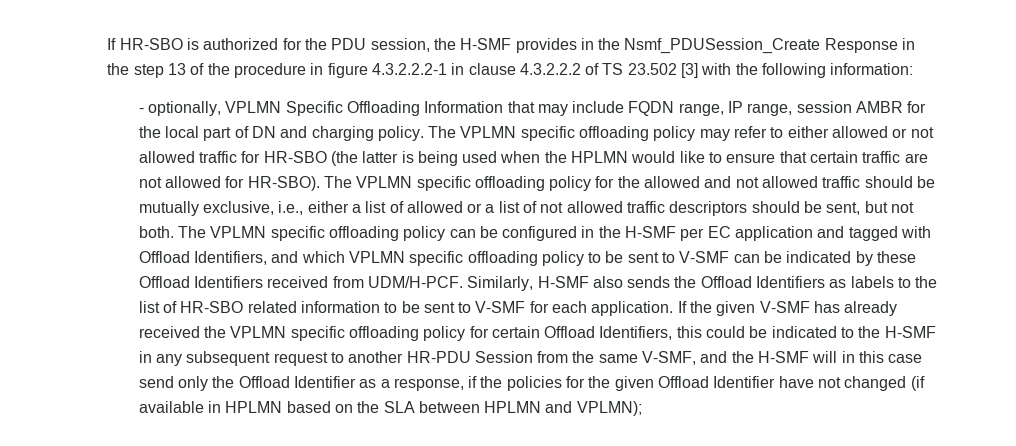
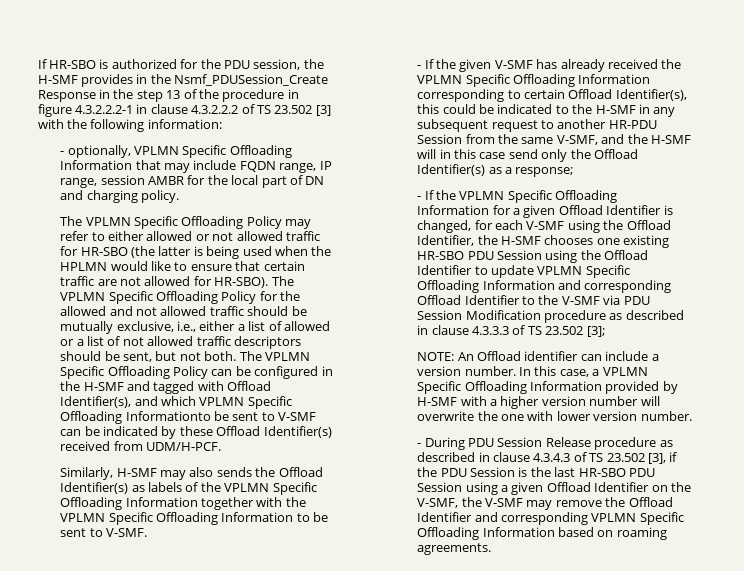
[428,126,696,141] The VPLMN specific offloading policy -> [60,216,282,229] // The VPLMN Specific Offloading Policy
[416,176,592,191] specific offloading policy -> [108,291,257,304] Specific Offloading Policy
[270,226,446,241] specific offloading policy -> [60,366,209,379] Specific Offloading Policy
[680,226,814,241] per EC application -> (124, 386) none
[193,251,267,265] Identifiers, -> [60,396,132,408] Identifier(s),
[409,251,602,266] specific offloading policy to -> [247,396,292,409] [60,411,211,424] Specific Offloading Informationto
[193,276,263,288] Identifiers -> [263,426,332,438] Identifier(s)
(463, 282) none -> (222, 446) //
(589, 282) none -> [160,470,187,480] may
[756,276,826,288] Identifiers -> [60,482,129,494] Identifier(s)
[898,276,938,288] [138,301,674,316] to the list of HR-SBO related information to be sent to V-SMF for each application. -> [185,482,317,495] [60,497,306,510] [60,512,329,525] [60,528,148,537] [417,65,422,69] of the VPLMN Specific Offloading Information together with the VPLMN Specific Offloading Information to be sent to V-SMF. // -
[290,326,489,341] specific offloading policy for -> [465,74,651,87] [417,89,521,102] Specific Offloading Information corresponding to
[599,326,673,340] Identifiers, -> [615,89,687,101] Identifier(s),
[293,376,356,388] Identifier -> [417,164,486,176] Identifier(s)
[393,376,925,391] [138,401,642,416] response, if the policies for the given Offload Identifier have not changed (if available in HPLMN based on the SLA between HPLMN and VPLMN); -> [515,167,574,177] [417,190,618,203] [417,205,673,218] [417,220,671,233] [417,235,670,248] [417,250,649,263] [417,265,630,278] [417,280,672,293] [417,295,650,305] [417,310,684,323] [417,325,605,337] [417,351,659,361] [417,366,648,377] [417,381,678,394] [417,396,660,409] [417,411,692,421] [417,437,673,450] [417,452,678,464] [417,467,655,477] [417,482,691,495] [417,497,673,510] [417,512,684,525] [417,527,667,540] [417,543,492,555] response; // - If the VPLMN Specific Offloading Information for a given Offload Identifier is changed, for each V-SMF using the Offload Identifier, the H-SMF chooses one existing HR-SBO PDU Session using the Offload Identifier to update VPLMN Specific Offloading Information and corresponding Offload Identifier to the V-SMF via PDU Session Modification procedure as described in clause 4.3.3.3 of TS 23.502 [3]; // NOTE: An Offload identifier can include a version number. In this case, a VPLMN Specific Offloading Information provided by H-SMF with a higher version number will overwrite the one with lower version number. // - During PDU Session Release procedure as described in clause 4.3.4.3 of TS 23.502 [3], if the PDU Session is the last HR-SBO PDU Session using a given Offload Identifier on the V-SMF, the V-SMF may remove the Offload Identifier and corresponding VPLMN Specific Offloading Information based on roaming agreements.

